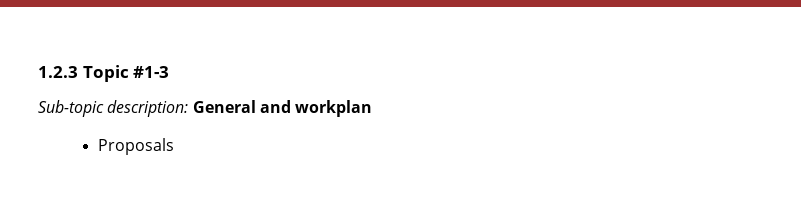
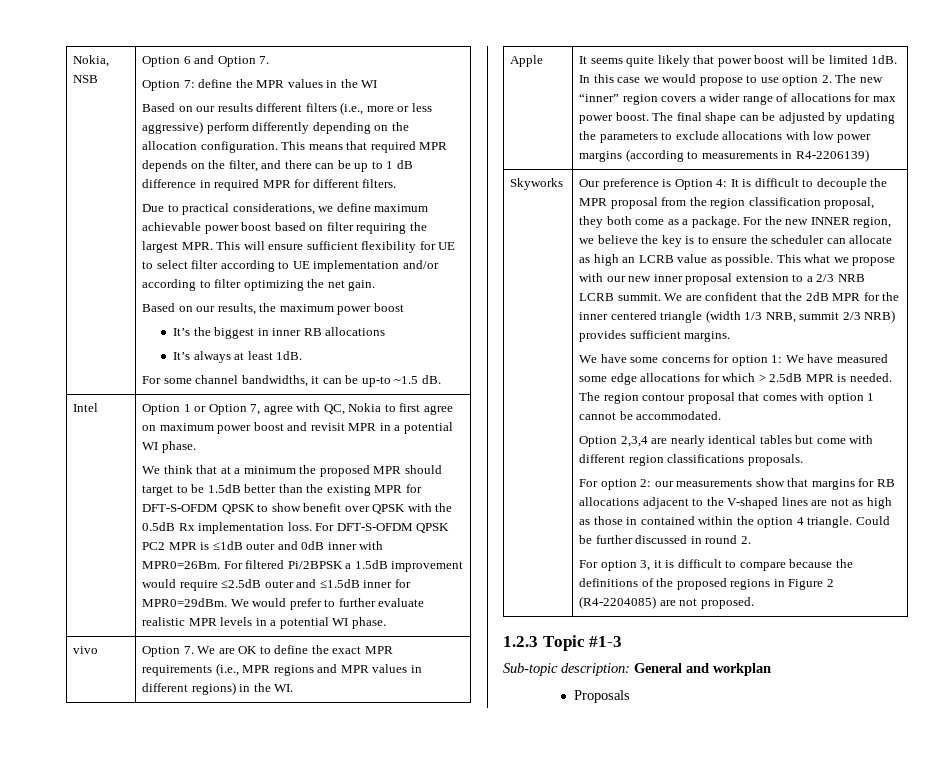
(38, 72) none -> [73,55,110,67] [73,75,99,83] [142,55,270,67] [142,79,378,91] [142,102,432,115] [142,121,409,134] [142,141,448,153] [142,160,413,172] [142,179,397,191] [142,203,429,215] [142,222,427,234] [142,241,456,253] [142,260,439,272] [142,279,376,291] [142,303,404,315] [173,327,386,339] [173,351,303,363] [142,375,441,387] [73,403,99,412] [142,403,453,415] [142,422,453,434] [142,441,196,453] [142,465,442,477] [142,484,422,496] [142,503,453,514] [142,522,450,534] [142,541,384,550] [142,560,464,572] [142,579,411,591] [142,598,425,610] [142,617,386,629] [73,646,99,654] [142,645,393,657] [142,663,422,676] [142,682,294,695] [510,55,544,67] [579,55,898,67] [579,74,883,86] [579,93,896,105] [579,112,895,124] [579,131,871,143] [579,149,869,162] [510,178,564,190] [579,178,888,190] [579,197,875,209] [579,216,892,228] [579,235,893,247] [579,254,896,266] [579,273,865,285] [579,292,900,301] [579,310,896,323] [579,330,731,342] [579,354,888,366] [579,373,892,385] [579,392,875,404] [579,411,722,420] [579,435,874,447] [579,454,803,466] [579,478,895,490] [579,497,892,509] [579,516,890,528] [579,535,751,544] [579,559,853,571] [579,578,834,590] [579,596,754,609] Nokia, NSB | Option 6 and Option 7. // Option 7: define the MPR values in the WI // Based on our results different filters (i.e., more or less aggressive) perform differently depending on the allocation configuration. This means that required MPR depends on the filter, and there can be up to 1 dB difference in required MPR for different filters. // Due to practical considerations, we define maximum achievable power boost based on filter requiring the largest MPR. This will ensure sufficient flexibility for UE to select filter according to UE implementation and/or according to filter optimizing the net gain. // Based on our results, the maximum power boost // It’s the biggest in inner RB allocations // It’s always at least 1dB. // For some channel bandwidths, it can be up-to ~1.5 dB. // Intel | Option 1 or Option 7, agree with QC, Nokia to first agree on maximum power boost and revisit MPR in a potential WI phase. // We think that at a minimum the proposed MPR should target to be 1.5dB better than the existing MPR for DFT-S-OFDM QPSK to show benefit over QPSK with the 0.5dB Rx implementation loss. For DFT-S-OFDM QPSK PC2 MPR is ≤1dB outer and 0dB inner with MPR0=26Bm. For filtered Pi/2BPSK a 1.5dB improvement would require ≤2.5dB outer and ≤1.5dB inner for MPR0=29dBm. We would prefer to further evaluate realistic MPR levels in a potential WI phase. // vivo | Option 7. We are OK to define the exact MPR requirements (i.e., MPR regions and MPR values in different regions) in the WI. // Apple | It seems quite likely that power boost will be limited 1dB. In this case we would propose to use option 2. The new “inner” region covers a wider range of allocations for max power boost. The final shape can be adjusted by updating the parameters to exclude allocations with low power margins (according to measurements in R4-2206139) // Skyworks | Our preference is Option 4: It is difficult to decouple the MPR proposal from the region classification proposal, they both come as a package. For the new INNER region, we believe the key is to ensure the scheduler can allocate as high an LCRB value as possible. This what we propose with our new inner proposal extension to a 2/3 NRB LCRB summit. We are confident that the 2dB MPR for the inner centered triangle (width 1/3 NRB, summit 2/3 NRB) provides sufficient margins. // We have some concerns for option 1: We have measured some edge allocations for which > 2.5dB MPR is needed. The region contour proposal that comes with option 1 cannot be accommodated. // Option 2,3,4 are nearly identical tables but come with different region classifications proposals. // For option 2: our measurements show that margins for RB allocations adjacent to the V-shaped lines are not as high as those in contained within the option 4 triangle. Could be further discussed in round 2. // For option 3, it is difficult to compare because the definitions of the proposed regions in Figure 2 (R4-2204085) are not proposed. //

